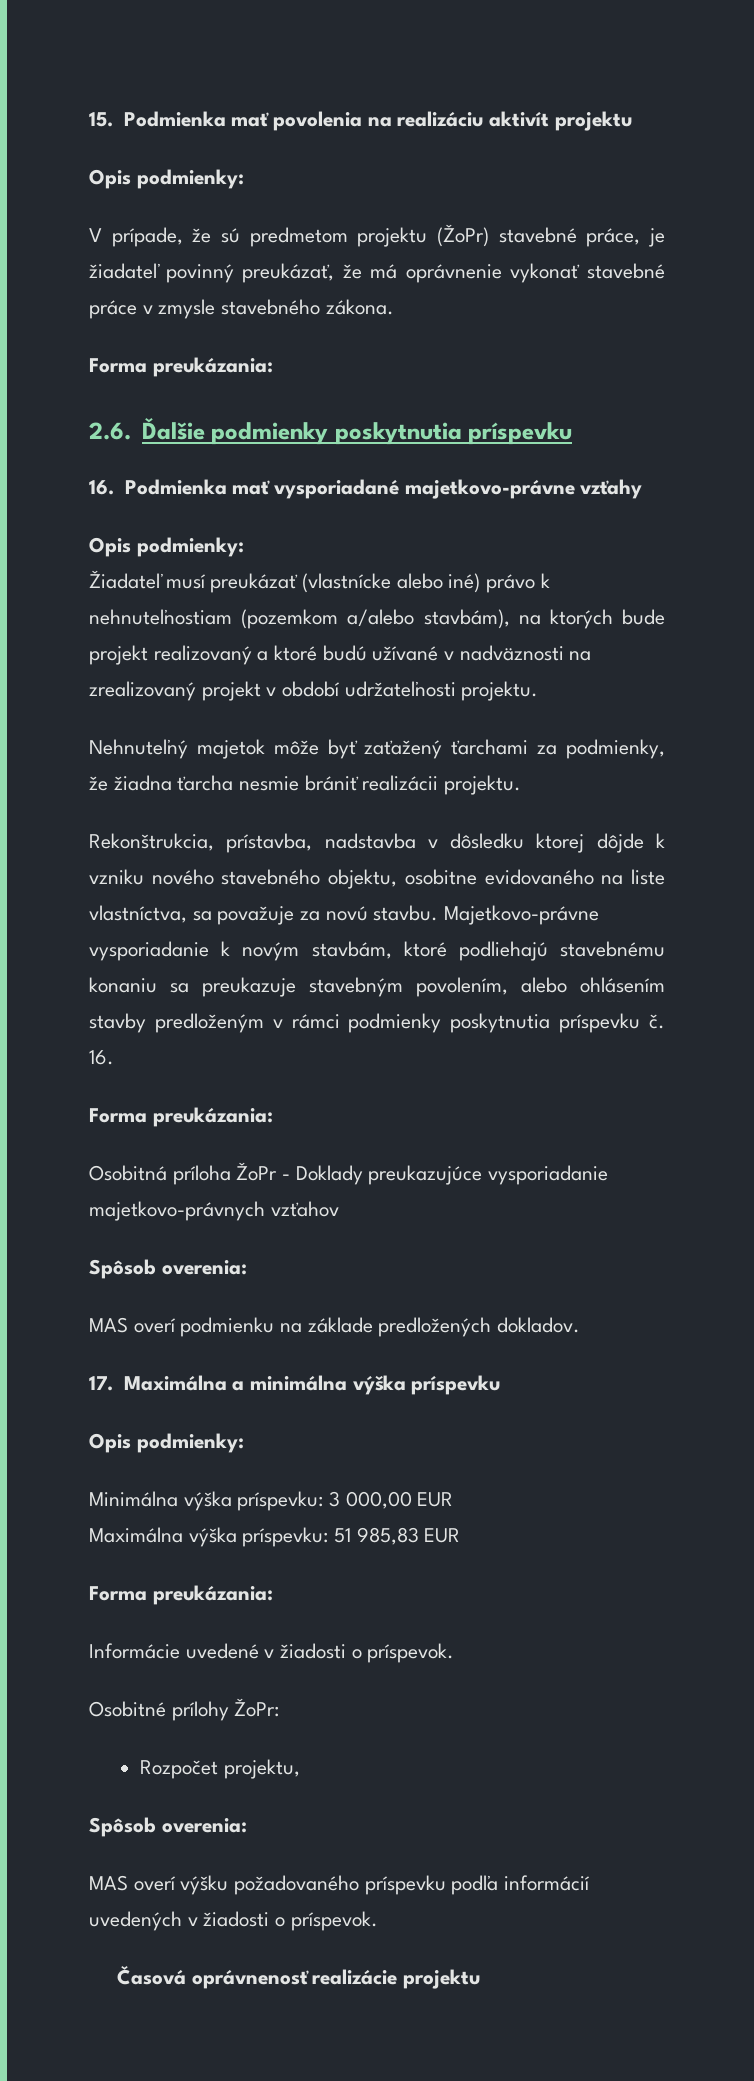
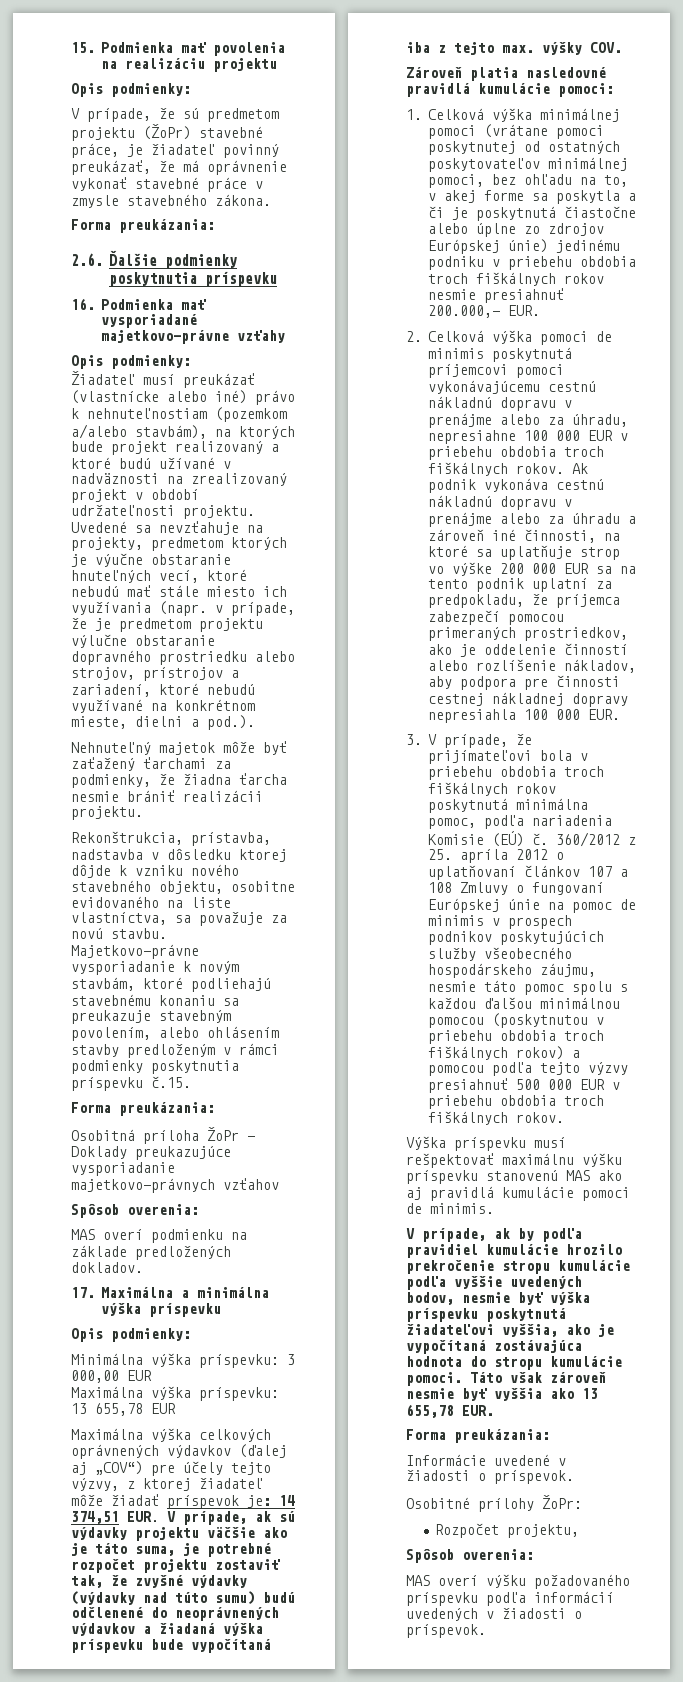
[488,111,549,127] aktivít -> (205, 63) none
(539, 691) none -> [71,521,263,535] [71,537,287,551] [71,553,231,567] [71,569,247,583] [71,585,287,597] [71,601,295,616] [71,618,263,632] [71,634,215,648] [71,650,295,665] [71,667,239,681] [71,683,255,697] [71,699,255,713] [71,715,255,730] Uvedené sa nevzťahuje na projekty, predmetom ktorých je výučne obstaranie hnuteľných vecí, ktoré nebudú mať stále miesto ich využívania (napr. v prípade, že je predmetom projektu výlučne obstaranie dopravného prostriedku alebo strojov, prístrojov a zariadení, ktoré nebudú využívané na konkrétnom mieste, dielni a pod.).
[649,1014,665,1029] [89,1050,114,1065] č. 16. -> [151,1076,191,1088] č.15.
[334,1527,461,1545] 51 985,83 EUR -> [71,1403,176,1416] [71,1428,271,1442] [71,1444,287,1459] [71,1461,271,1476] [71,1478,263,1491] [71,1494,295,1509] [71,1511,295,1525] [71,1527,287,1541] [71,1543,271,1557] [71,1559,280,1573] [71,1575,247,1588] [71,1591,295,1605] [71,1607,279,1621] [71,1623,263,1636] [71,1639,271,1653] [406,42,622,55] [406,67,606,81] [406,83,614,97] [406,108,620,122] [428,124,604,139] [428,141,620,155] [428,157,628,172] [428,174,628,188] [428,190,636,204] [428,206,636,221] [428,223,604,237] [428,239,620,254] [428,256,636,270] [428,272,604,286] [428,288,564,303] [428,305,540,318] [406,330,612,345] [428,347,572,362] [428,364,564,378] [428,380,596,394] [428,396,572,411] [428,413,628,428] [428,430,628,444] [428,446,604,460] [428,462,588,476] [428,478,604,493] [428,495,572,510] [428,512,636,527] [428,529,620,543] [428,545,620,560] [428,562,636,576] [428,578,612,592] [428,594,620,608] [428,610,564,625] [428,627,628,641] [428,643,628,657] [428,659,636,673] [428,675,620,690] [428,692,628,707] [428,709,620,723] [406,734,532,748] [428,750,588,764] [428,766,604,780] [428,782,556,796] [428,798,588,813] [428,815,612,829] [428,831,636,847] [428,849,564,863] [428,865,628,880] [428,882,604,895] [428,898,636,913] [428,915,572,929] [428,931,604,945] [428,947,572,961] [428,963,596,978] [428,980,628,995] [428,997,620,1009] [428,1013,604,1028] [428,1030,604,1044] [428,1046,580,1060] [428,1062,628,1076] [428,1078,620,1093] [428,1095,604,1109] [428,1111,564,1125] [406,1136,566,1151] [406,1153,622,1168] [406,1170,622,1184] [406,1186,630,1201] [406,1203,494,1214] [406,1228,582,1242] [406,1244,622,1258] [406,1260,630,1274] [406,1276,582,1290] [406,1292,590,1305] [406,1308,566,1322] [406,1324,614,1337] [406,1340,582,1354] [406,1356,622,1370] [406,1372,606,1386] [406,1388,598,1401] [406,1404,494,1418] 13 655,78 EUR // Maximálna výška celkových oprávnených výdavkov (ďalej aj „COV“) pre účely tejto výzvy, z ktorej žiadateľ môže žiadať príspevok je: 14 374,51 EUR. V prípade, ak sú výdavky projektu väčšie ako je táto suma, je potrebné rozpočet projektu zostaviť tak, že zvyšné výdavky (výdavky nad túto sumu) budú odčlenené do neoprávnených výdavkov a žiadaná výška príspevku bude vypočítaná iba z tejto max. výšky COV. // Zároveň platia nasledovné pravidlá kumulácie pomoci: // 1. Celková výška minimálnej pomoci (vrátane pomoci poskytnutej od ostatných poskytovateľov minimálnej pomoci, bez ohľadu na to, v akej forme sa poskytla a či je poskytnutá čiastočne alebo úplne zo zdrojov Európskej únie) jedinému podniku v priebehu obdobia troch fiškálnych rokov nesmie presiahnuť 200.000,- EUR. // 2. Celková výška pomoci de minimis poskytnutá príjemcovi pomoci vykonávajúcemu cestnú nákladnú dopravu v prenájme alebo za úhradu, nepresiahne 100 000 EUR v priebehu obdobia troch fiškálnych rokov. Ak podnik vykonáva cestnú nákladnú dopravu v prenájme alebo za úhradu a zároveň iné činnosti, na ktoré sa uplatňuje strop vo výške 200 000 EUR sa na tento podnik uplatní za predpokladu, že príjemca zabezpečí pomocou primeraných prostriedkov, ako je oddelenie činností alebo rozlíšenie nákladov, aby podpora pre činnosti cestnej nákladnej dopravy nepresiahla 100 000 EUR. // 3. V prípade, že prijímateľovi bola v priebehu obdobia troch fiškálnych rokov poskytnutá minimálna pomoc, podľa nariadenia Komisie (EÚ) č. 360/2012 z 25. apríla 2012 o uplatňovaní článkov 107 a 108 Zmluvy o fungovaní Európskej únie na pomoc de minimis v prospech podnikov poskytujúcich služby všeobecného hospodárskeho záujmu, nesmie táto pomoc spolu s každou ďalšou minimálnou pomocou (poskytnutou v priebehu obdobia troch fiškálnych rokov) a pomocou podľa tejto výzvy presiahnuť 500 000 EUR v priebehu obdobia troch fiškálnych rokov. // Výška príspevku musí rešpektovať maximálnu výšku príspevku stanovenú MAS ako aj pravidlá kumulácie pomoci de minimis. // V prípade, ak by podľa pravidiel kumulácie hrozilo prekročenie stropu kumulácie podľa vyššie uvedených bodov, nesmie byť výška príspevku poskytnutá žiadateľovi vyššia, ako je vypočítaná zostávajúca hodnota do stropu kumulácie pomoci. Táto však zároveň nesmie byť vyššia ako 13 655,78 EUR.
[116,1966,480,1989] // Časová oprávnenosť realizácie projektu -> (486, 1631) none

